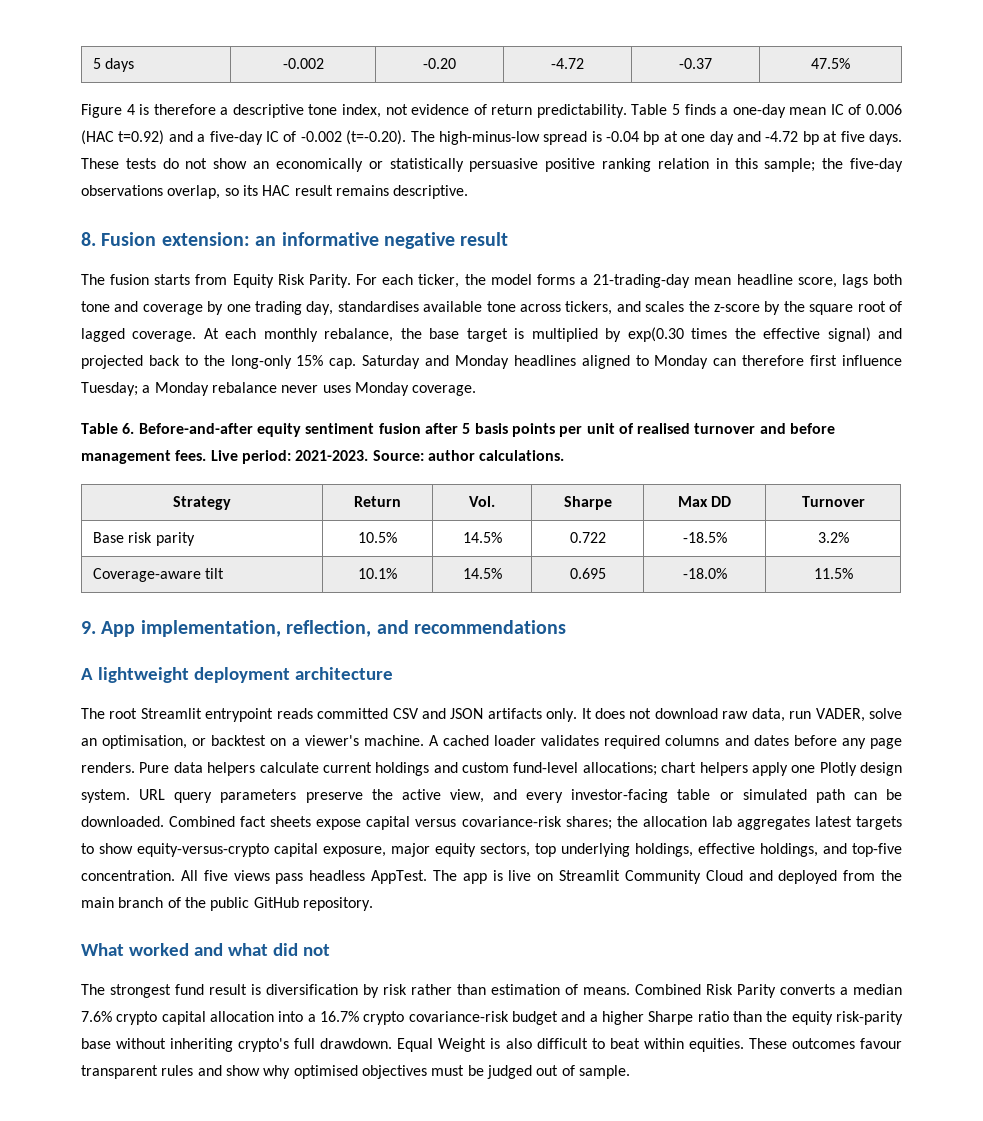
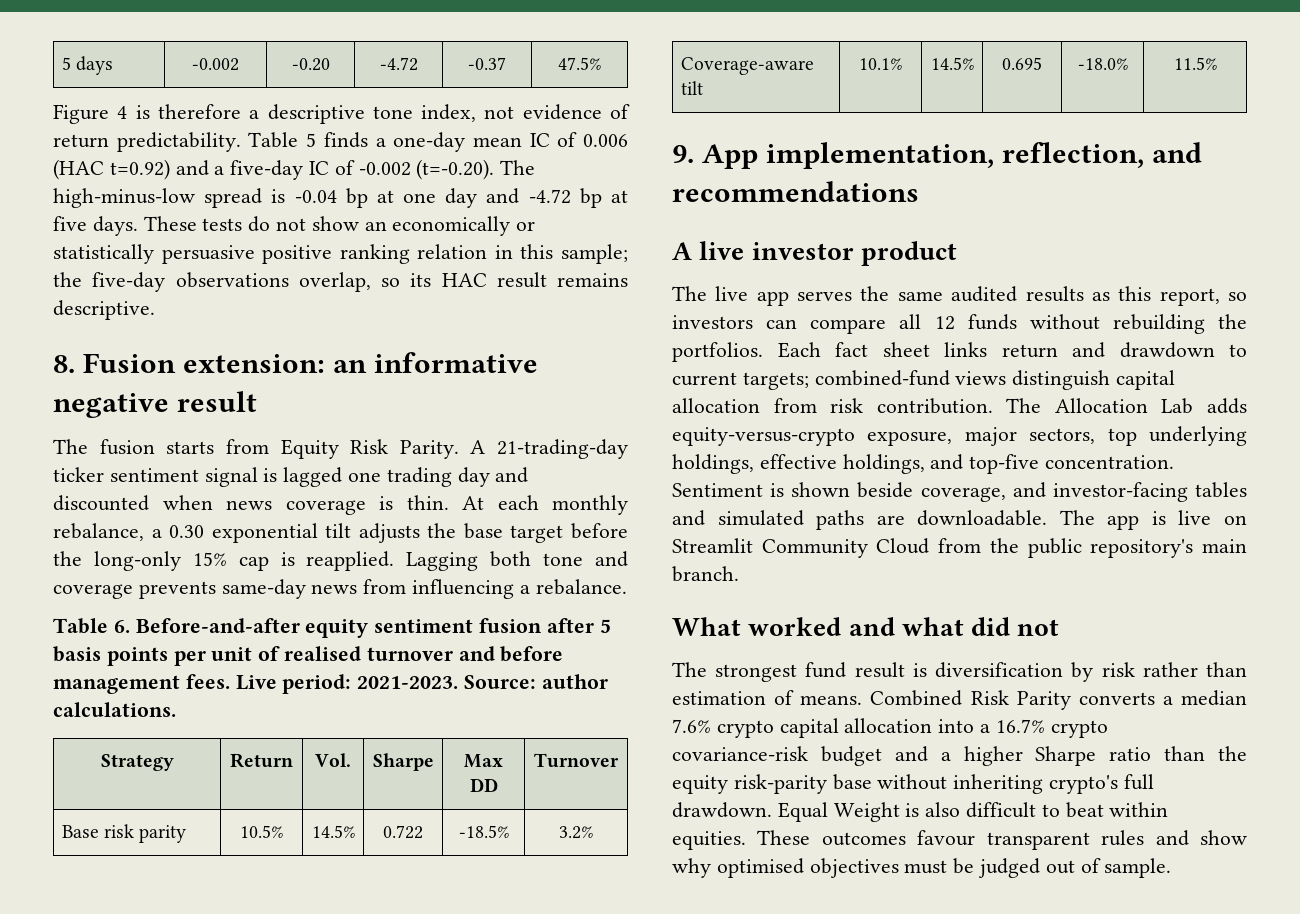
[356,274,902,288] [81,301,902,315] [81,327,903,342] [81,355,902,369] [81,382,477,396] For each ticker, the model forms a 21-trading-day mean headline score, lags both tone and coverage by one trading day, standardises available tone across tickers, and scales the z-score by the square root of lagged coverage. At each monthly rebalance, the base target is multiplied by exp(0.30 times the effective signal) and projected back to the long-only 15% cap. Saturday and Monday headlines aligned to Monday can therefore first influence Tuesday; a Monday rebalance never uses Monday coverage. -> [470,439,628,459] [53,467,529,487] [53,495,628,515] [53,523,628,543] [53,551,629,571] [53,579,627,599] A 21-trading-day ticker sentiment signal is lagged one trading day and discounted when news coverage is thin. At each monthly rebalance, a 0.30 exponential tilt adjusts the base target before the long-only 15% cap is reapplied. Lagging both tone and coverage prevents same-day news from influencing a rebalance.
[97,667,393,683] [81,708,903,722] [81,735,902,749] [81,762,902,776] [81,789,902,803] [81,816,902,830] [81,843,318,857] lightweight deployment architecture // The root Streamlit entrypoint reads committed CSV and JSON artifacts only. It does not download raw data, run VADER, solve an optimisation, or backtest on a viewer's machine. A cached loader validates required columns and dates before any page renders. Pure data helpers calculate current holdings and custom fund-level allocations; chart helpers apply one Plotly design system. URL query parameters preserve the active view, and every investor-facing table or simulated path can be downloaded. Combined fact sheets expose capital versus covariance-risk shares; the allocation lab aggregates latest targets to show equity-versus-crypto capital -> [699,241,957,266] [672,286,1247,306] [672,314,1247,334] [672,342,1247,362] [672,370,1176,390] [672,398,1247,414] [672,427,855,446] live investor product // The live app serves the same audited results as this report, so investors can compare all 12 funds without rebuilding the portfolios. Each fact sheet links return and drawdown to current targets; combined-fund views distinguish capital allocation from risk contribution. The Allocation Lab adds equity-versus-crypto
[435,843,476,857] equity -> (1017, 436) none
[180,870,427,884] All five views pass headless AppTest. -> [672,482,1247,502] [672,510,1048,530] Sentiment is shown beside coverage, and investor-facing tables and simulated paths are downloadable.
[748,870,903,884] [81,897,373,911] and deployed from the main branch of the public GitHub repository. -> [938,538,1247,558] [672,566,739,582] from the public repository's main branch.

